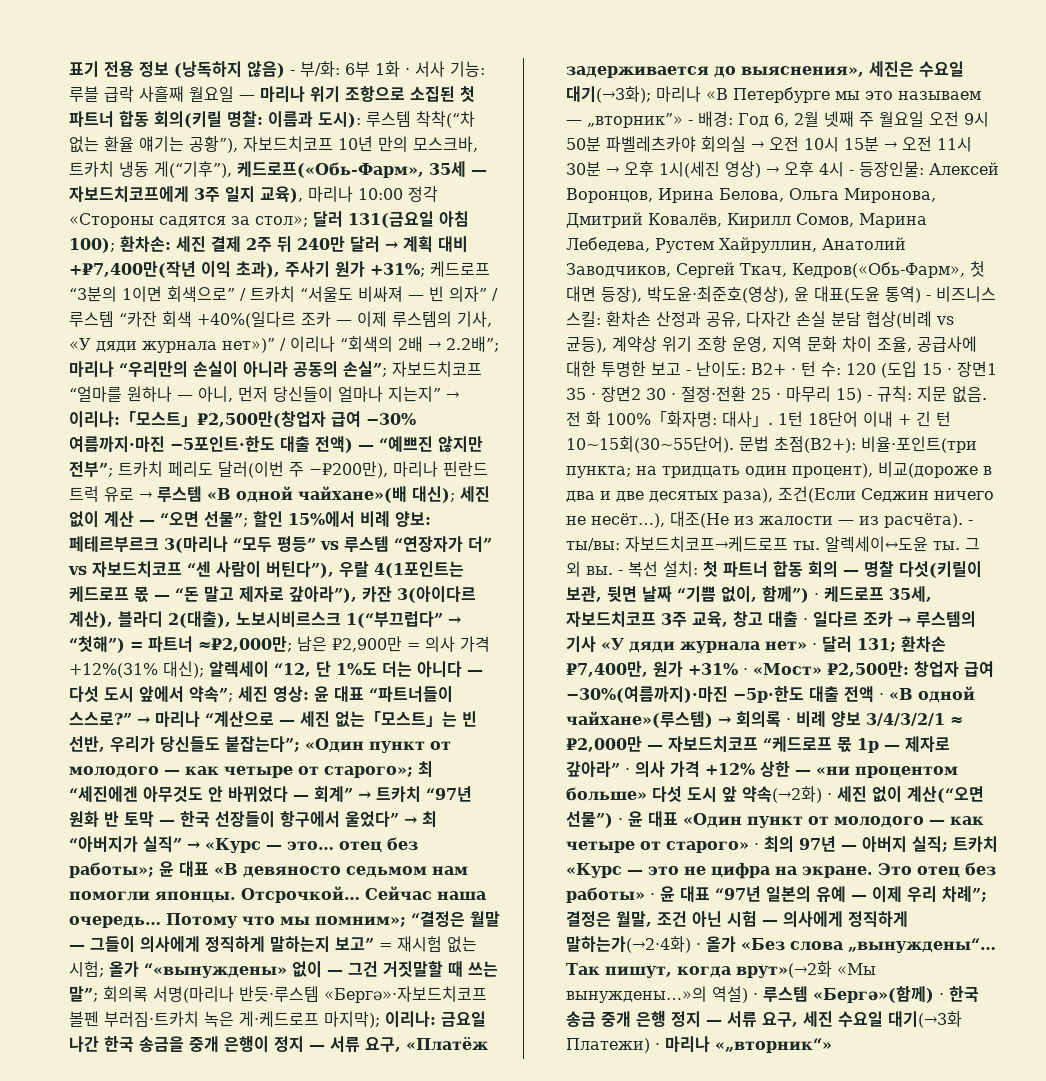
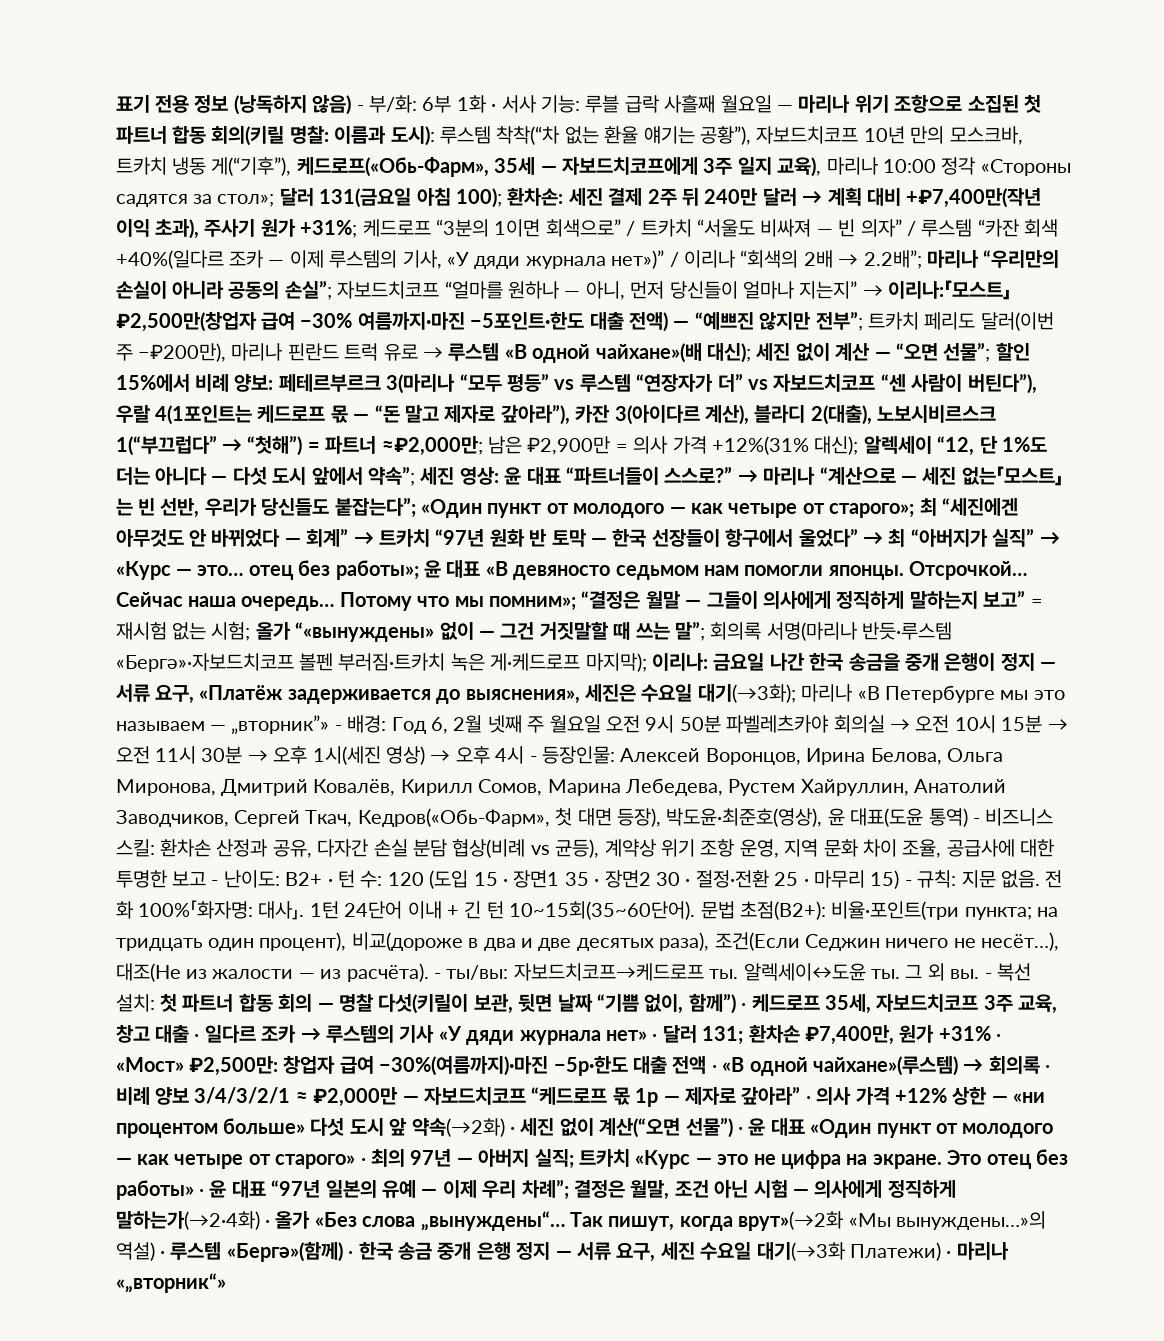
[807,411,858,427] 18단어 -> [344,901,403,919] 24단어
[565,436,734,453] 10~15회(30~55단어). -> [509,901,696,920] 10~15회(35~60단어).

